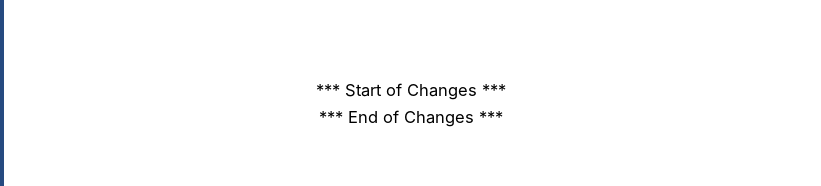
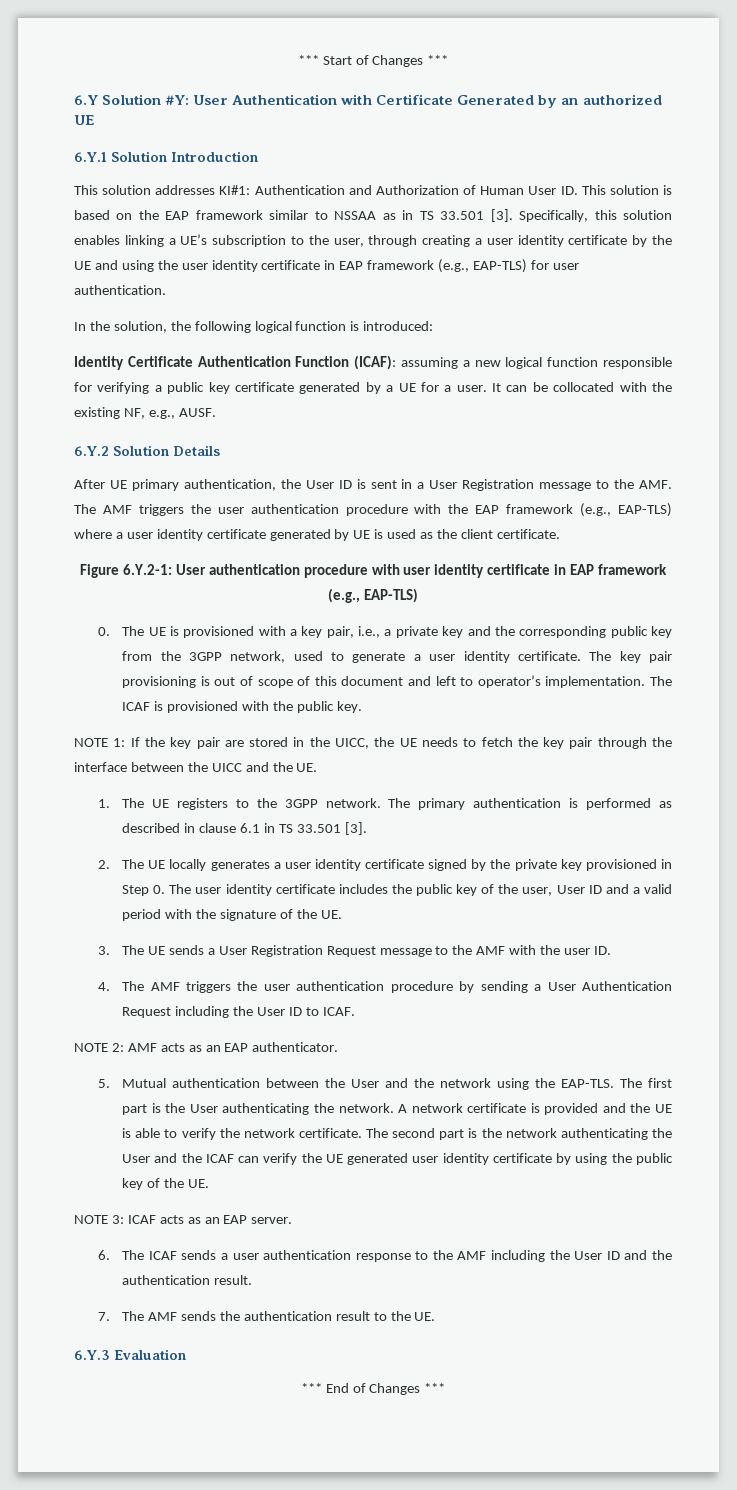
(506, 90) none -> [74,94,662,108] [74,115,94,125] [74,151,258,162] [74,185,672,195] [74,209,672,222] [74,234,672,247] [74,259,579,273] [74,285,166,295] [74,321,434,333] [74,355,672,370] [74,382,673,394] [74,407,216,419] [74,445,220,456] [74,479,672,491] [74,503,673,517] [74,529,560,541] [79,564,668,578] [328,588,418,603] [98,626,672,638] [122,651,672,663] [122,675,672,688] [122,701,362,713] [74,737,672,749] [74,762,318,772] [98,798,672,810] [122,822,367,835] [98,859,673,871] [122,884,673,896] [122,909,342,921] [98,945,611,957] [98,981,672,993] [122,1006,355,1018] [74,1042,339,1052] [98,1078,672,1090] [122,1103,672,1115] [122,1128,673,1140] [122,1153,673,1165] [122,1178,209,1190] [74,1215,293,1224] [98,1250,673,1262] [122,1275,253,1285] [98,1311,436,1321] [74,1349,186,1360] // 6.Y Solution #Y: User Authentication with Certificate Generated by an authorized UE // 6.Y.1 Solution Introduction // This solution addresses KI#1: Authentication and Authorization of Human User ID. This solution is based on the EAP framework similar to NSSAA as in TS 33.501 [3]. Specifically, this solution enables linking a UE’s subscription to the user, through creating a user identity certificate by the UE and using the user identity certificate in EAP framework (e.g., EAP-TLS) for user authentication. // In the solution, the following logical function is introduced: // Identity Certificate Authentication Function (ICAF): assuming a new logical function responsible for verifying a public key certificate generated by a UE for a user. It can be collocated with the existing NF, e.g., AUSF. // 6.Y.2 Solution Details // After UE primary authentication, the User ID is sent in a User Registration message to the AMF. The AMF triggers the user authentication procedure with the EAP framework (e.g., EAP-TLS) where a user identity certificate generated by UE is used as the client certificate. // Figure 6.Y.2-1: User authentication procedure with user identity certificate in EAP framework (e.g., EAP-TLS) // 0. The UE is provisioned with a key pair, i.e., a private key and the corresponding public key from the 3GPP network, used to generate a user identity certificate. The key pair provisioning is out of scope of this document and left to operator’s implementation. The ICAF is provisioned with the public key. // NOTE 1: If the key pair are stored in the UICC, the UE needs to fetch the key pair through the interface between the UICC and the UE. // 1. The UE registers to the 3GPP network. The primary authentication is performed as described in clause 6.1 in TS 33.501 [3]. // 2. The UE locally generates a user identity certificate signed by the private key provisioned in Step 0. The user identity certificate includes the public key of the user, User ID and a valid period with the signature of the UE. // 3. The UE sends a User Registration Request message to the AMF with the user ID. // 4. The AMF triggers the user authentication procedure by sending a User Authentication Request including the User ID to ICAF. // NOTE 2: AMF acts as an EAP authenticator. // 5. Mutual authentication between the User and the network using the EAP-TLS. The first part is the User authenticating the network. A network certificate is provided and the UE is able to verify the network certificate. The second part is the network authenticating the User and the ICAF can verify the UE generated user identity certificate by using the public key of the UE. // NOTE 3: ICAF acts as an EAP server. // 6. The ICAF sends a user authentication response to the AMF including the User ID and the authentication result. // 7. The AMF sends the authentication result to the UE. // 6.Y.3 Evaluation

